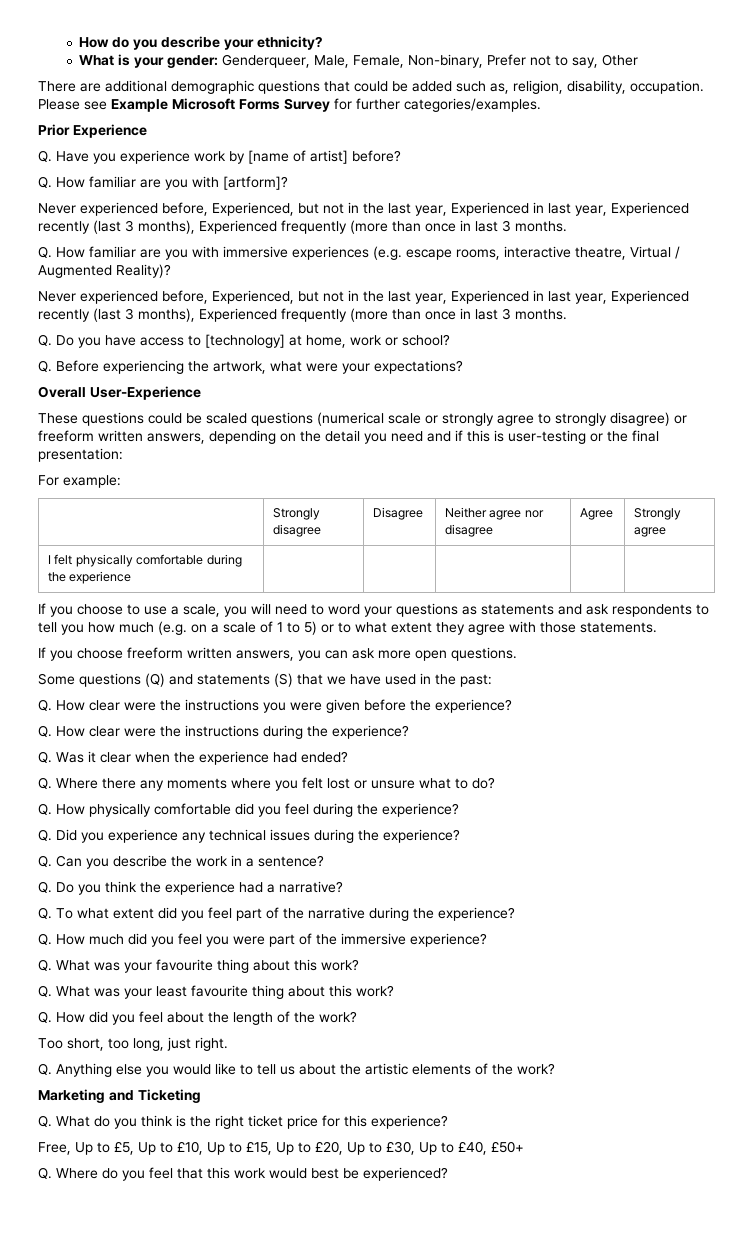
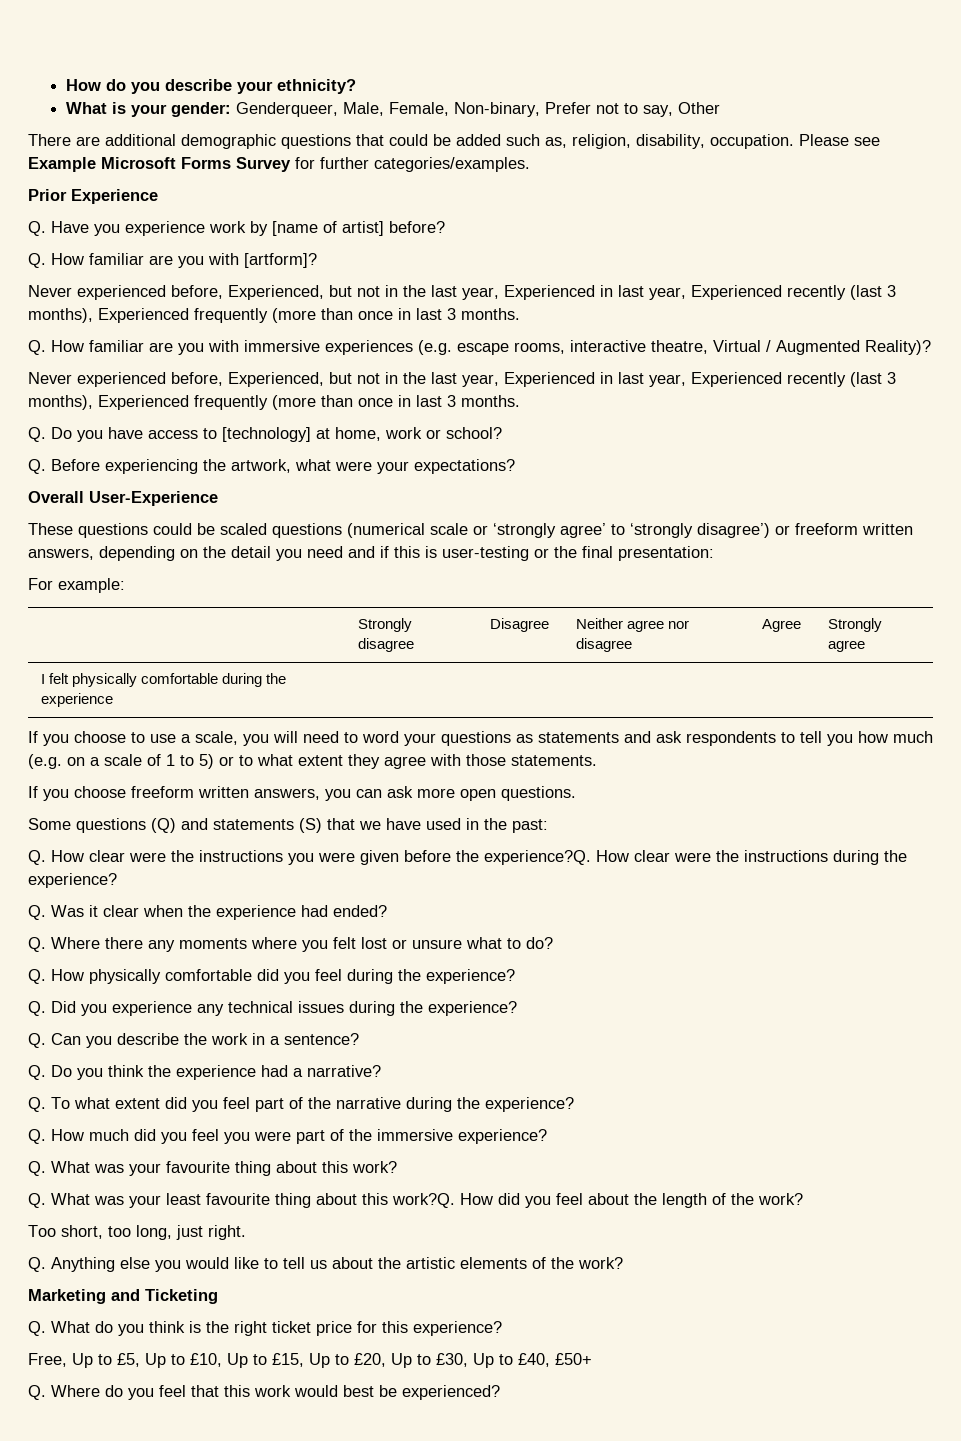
[442,412,670,426] strongly agree to strongly disagree) -> [493,523,770,538] ‘strongly agree’ to ‘strongly disagree’)
[435,699,512,713] [38,725,52,737] experience? // Q. -> [484,850,591,865] experience?Q.
[356,985,394,997] [38,1011,52,1023] work? // Q. -> [392,1193,455,1208] work?Q.

